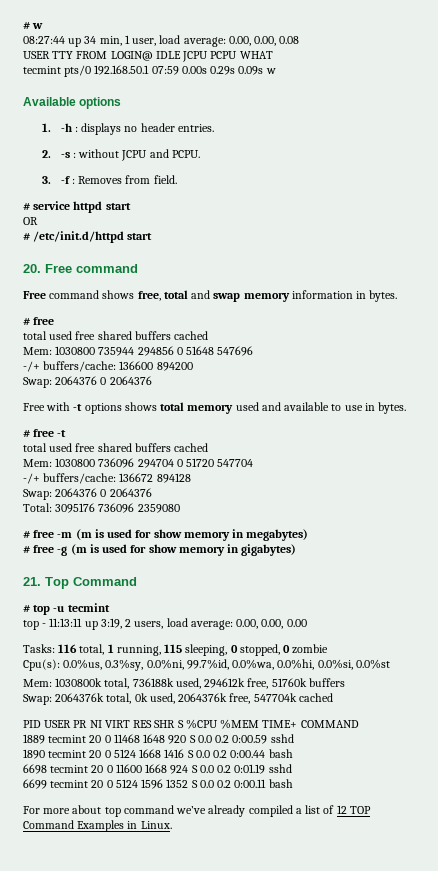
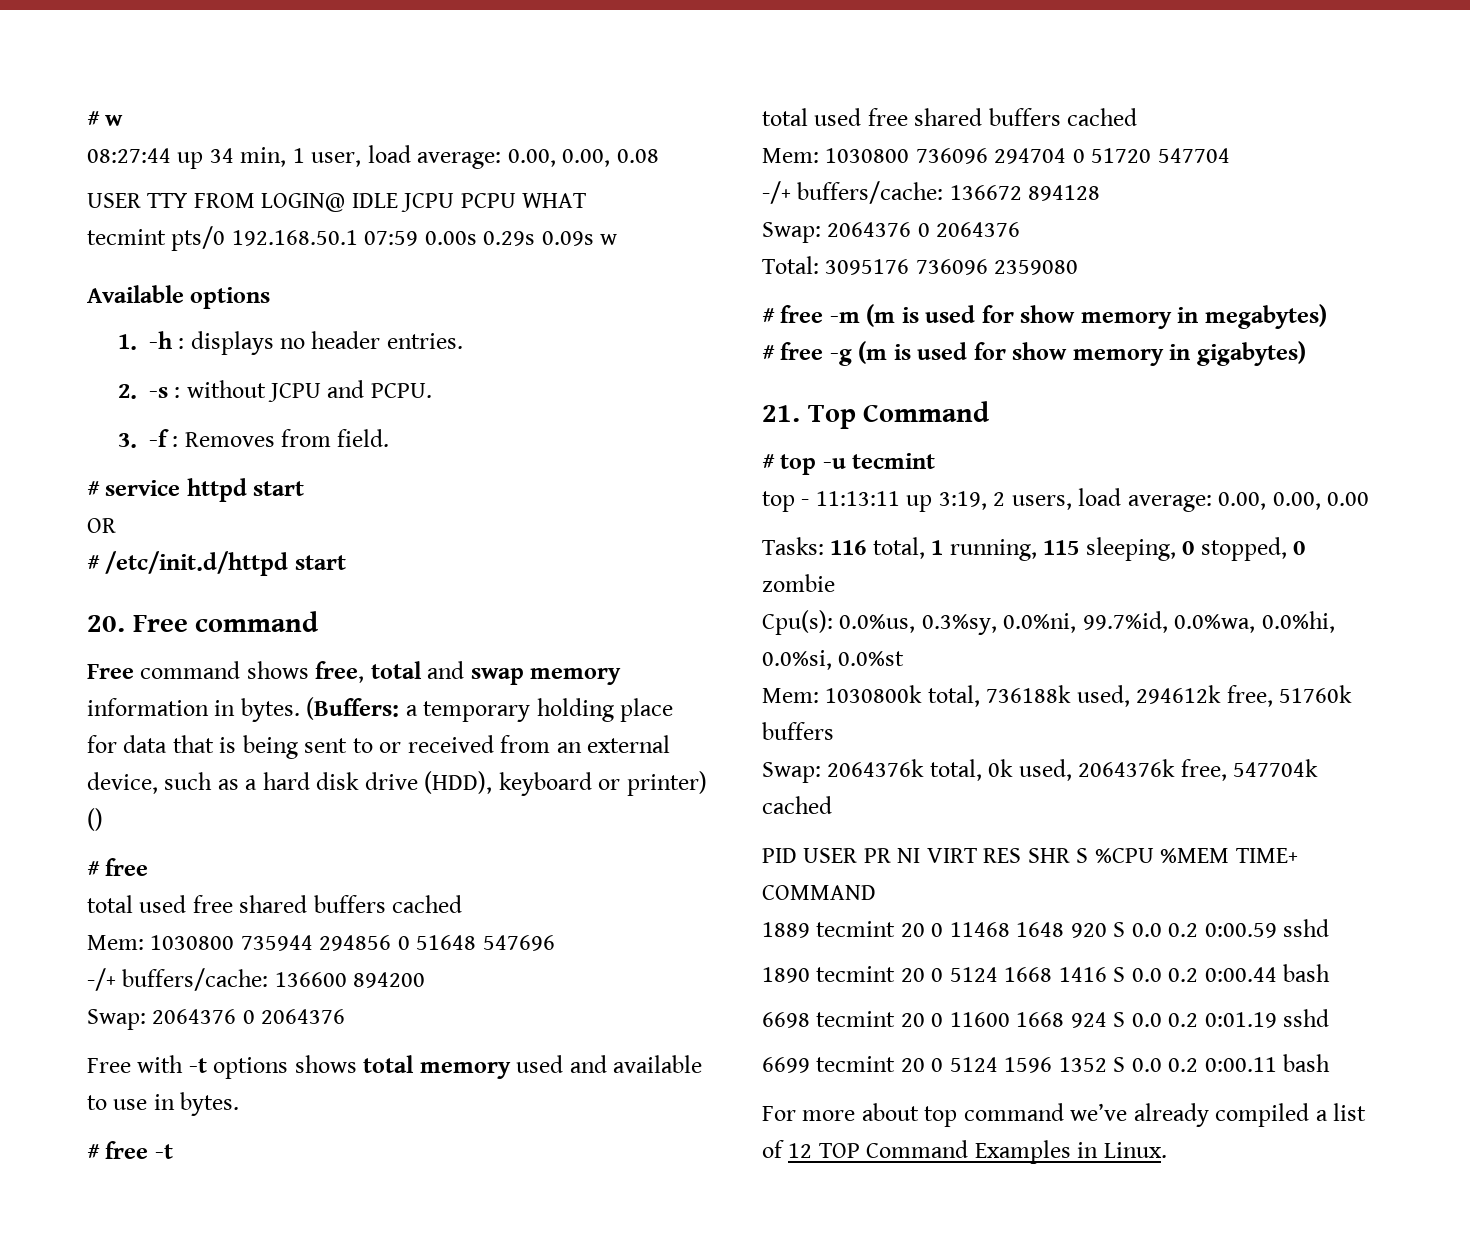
(398, 296) none -> [306,697,674,722] [87,735,671,759] [87,771,707,796] [87,808,103,831] (Buffers: a temporary holding place for data that is being sent to or received from an external device, such as a hard disk drive (HDD), keyboard or printer) ()

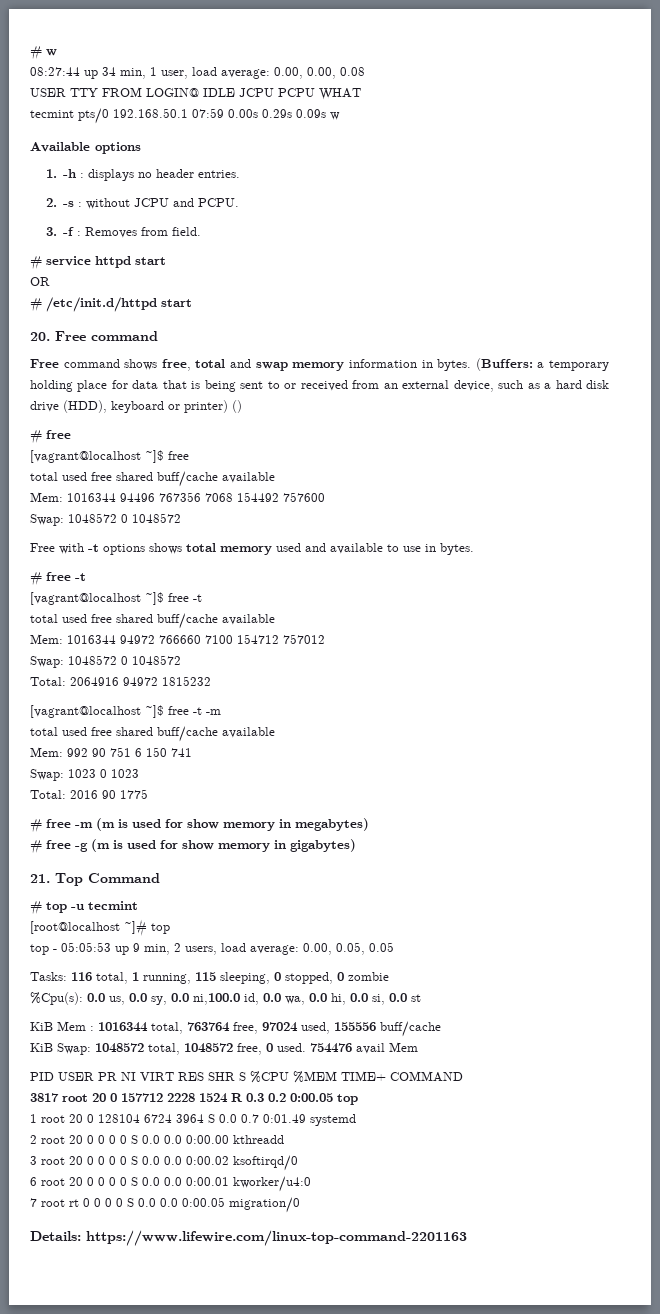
[87,895,463,913] [87,935,555,951] [87,968,426,991] [87,1009,346,1030] // total used free shared buffers cached // Mem: 1030800 735944 294856 0 51648 547696 // -/+ buffers/cache: 136600 894200 // Swap: 2064376 0 2064376 -> [30,450,189,463] [30,471,275,487] [30,492,325,502] [30,513,181,526] // [vagrant@localhost ~]$ free // total used free shared buff/cache available // Mem: 1016344 94496 767356 7068 154492 757600 // Swap: 1048572 0 1048572
[762,108,1138,126] [762,148,1230,164] [762,181,1101,204] [762,222,1021,243] [762,256,1079,275] // total used free shared buffers cached // Mem: 1030800 736096 294704 0 51720 547704 // -/+ buffers/cache: 136672 894128 // Swap: 2064376 0 2064376 // Total: 3095176 736096 2359080 -> [30,592,202,605] [30,613,275,629] [30,634,325,644] [30,655,181,668] [30,676,211,686] [30,705,221,718] [30,726,275,742] [30,747,192,757] [30,769,139,781] [30,789,148,799] // [vagrant@localhost ~]$ free -t // total used free shared buff/cache available // Mem: 1016344 94972 766660 7100 154712 757012 // Swap: 1048572 0 1048572 // Total: 2064916 94972 1815232 // [vagrant@localhost ~]$ free -t -m // total used free shared buff/cache available // Mem: 992 90 751 6 150 741 // Swap: 1023 0 1023 // Total: 2016 90 1775
(936, 461) none -> [30,919,170,936] // [root@localhost ~]# top
[815,491,987,512] 11:13:11 up 3:19, -> [61,942,170,955] 05:05:53 up 9 min,
[1272,492,1370,510] 0.00, 0.00 -> [336,942,394,955] 0.05, 0.05
[762,610,1335,635] [762,650,905,670] [762,685,1353,707] [762,722,834,740] [762,759,1319,783] [762,796,832,814] Cpu(s): 0.0%us, 0.3%sy, 0.0%ni, 99.7%id, 0.0%wa, 0.0%hi, 0.0%si, 0.0%st // Mem: 1030800k total, 736188k used, 294612k free, 51760k buffers // Swap: 2064376k total, 0k used, 2064376k free, 547704k cached -> [30,992,421,1005] [30,1021,441,1037] [30,1042,418,1055] %Cpu(s): 0.0 us, 0.0 sy, 0.0 ni,100.0 id, 0.0 wa, 0.0 hi, 0.0 si, 0.0 st // KiB Mem : 1016344 total, 763764 free, 97024 used, 155556 buff/cache // KiB Swap: 1048572 total, 1048572 free, 0 used. 754476 avail Mem
[762,919,1330,938] [762,964,1331,983] [762,1009,1330,1028] [762,1054,1331,1073] [762,1103,1367,1127] [762,1140,1167,1164] 1889 tecmint 20 0 11468 1648 920 S 0.0 0.2 0:00.59 sshd // 1890 tecmint 20 0 5124 1668 1416 S 0.0 0.2 0:00.44 bash // 6698 tecmint 20 0 11600 1668 924 S 0.0 0.2 0:01.19 sshd // 6699 tecmint 20 0 5124 1596 1352 S 0.0 0.2 0:00.11 bash // For more about top command we’ve already compiled a list of 12 TOP Command Examples in Linux. -> [30,1093,358,1105] [30,1114,356,1126] [30,1135,284,1144] [30,1155,298,1171] [30,1176,311,1192] [30,1197,300,1213] [30,1230,467,1246] 3817 root 20 0 157712 2228 1524 R 0.3 0.2 0:00.05 top // 1 root 20 0 128104 6724 3964 S 0.0 0.7 0:01.49 systemd // 2 root 20 0 0 0 0 S 0.0 0.0 0:00.00 kthreadd // 3 root 20 0 0 0 0 S 0.0 0.0 0:00.02 ksoftirqd/0 // 6 root 20 0 0 0 0 S 0.0 0.0 0:00.01 kworker/u4:0 // 7 root rt 0 0 0 0 S 0.0 0.0 0:00.05 migration/0 // Details: https://www.lifewire.com/linux-top-command-2201163

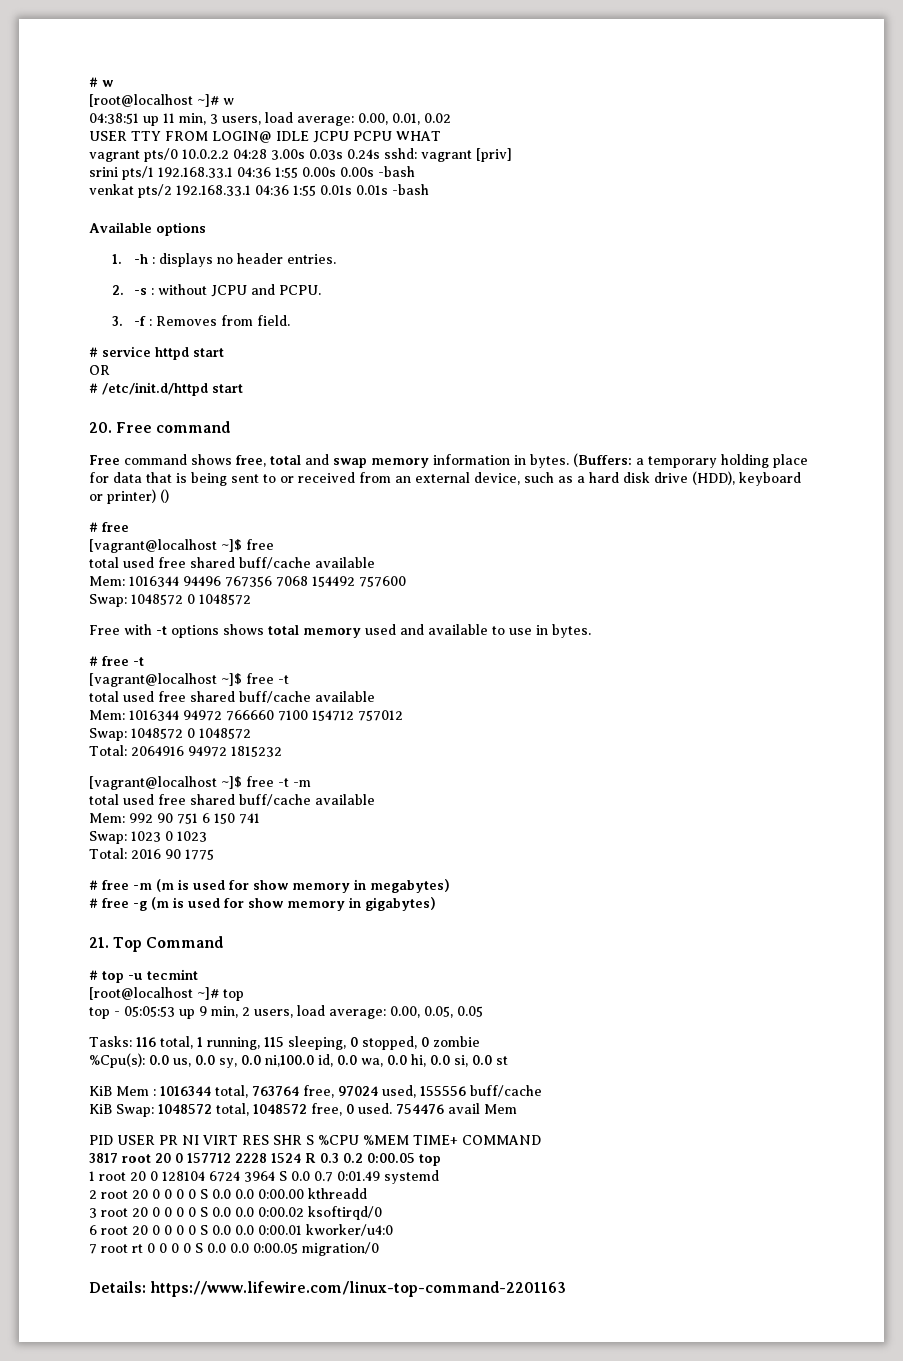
[30,67,365,79] 08:27:44 up 34 min, 1 user, load average: 0.00, 0.00, 0.08 -> [89,94,234,107] [89,112,451,126] [root@localhost ~]# w // 04:38:51 up 11 min, 3 users, load average: 0.00, 0.01, 0.02
[30,108,340,124] tecmint pts/0 192.168.50.1 07:59 0.00s 0.29s 0.09s w -> [89,148,512,162] [89,166,415,180] [89,184,429,198] vagrant pts/0 10.0.2.2 04:28 3.00s 0.03s 0.24s sshd: vagrant [priv] // srini pts/1 192.168.33.1 04:36 1:55 0.00s 0.00s -bash // venkat pts/2 192.168.33.1 04:36 1:55 0.01s 0.01s -bash

